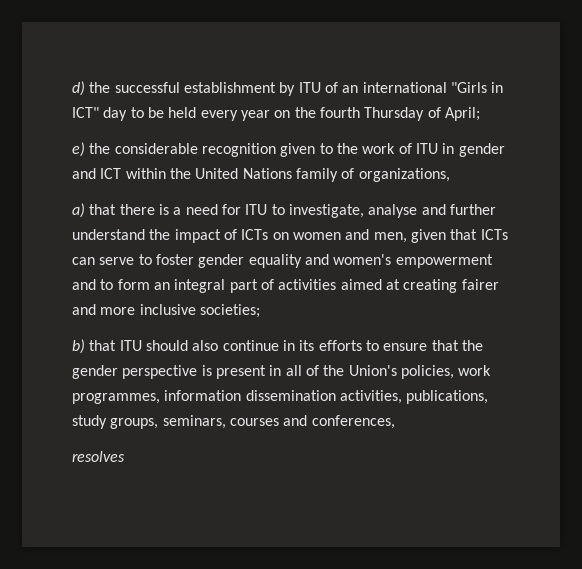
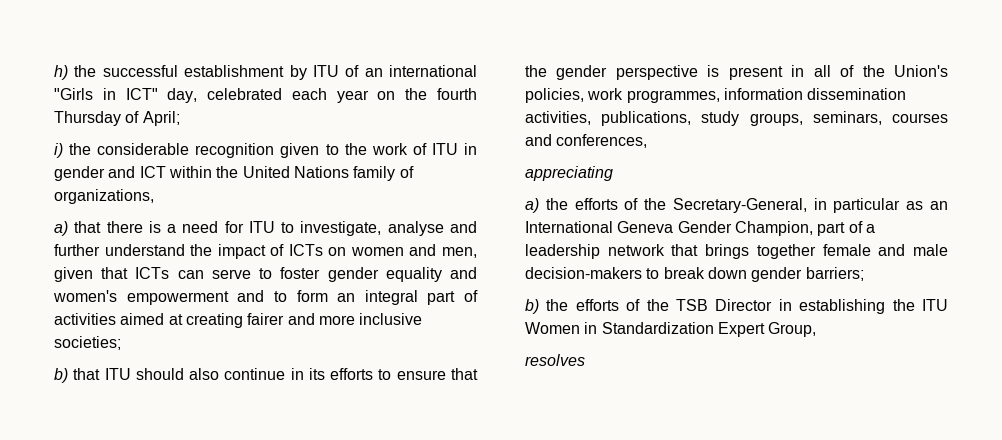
[72,81,85,96] d) -> [54,65,68,80] h)
[103,107,238,121] day to be held every -> [167,88,327,103] day, celebrated each
[72,142,85,157] e) -> [54,143,63,158] i)
(395, 422) none -> [525,166,613,181] [525,198,948,213] [525,221,875,236] [525,244,948,259] [525,267,864,282] [525,299,948,314] [525,322,817,337] // appreciating // a) the efforts of the Secretary-General, in particular as an International Geneva Gender Champion, part of a leadership network that brings together female and male decision-makers to break down gender barriers; // b) the efforts of the TSB Director in establishing the ITU Women in Standardization Expert Group,

